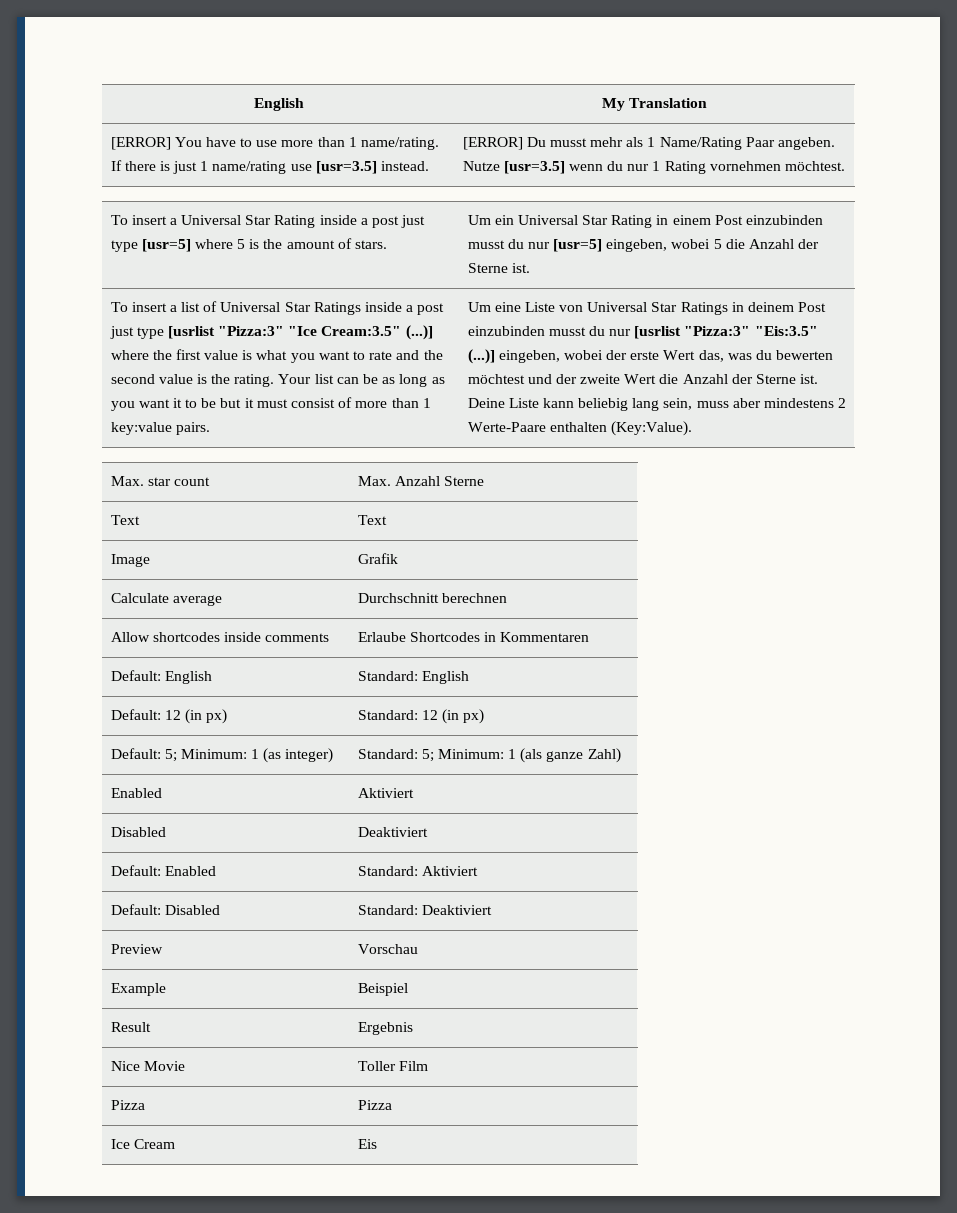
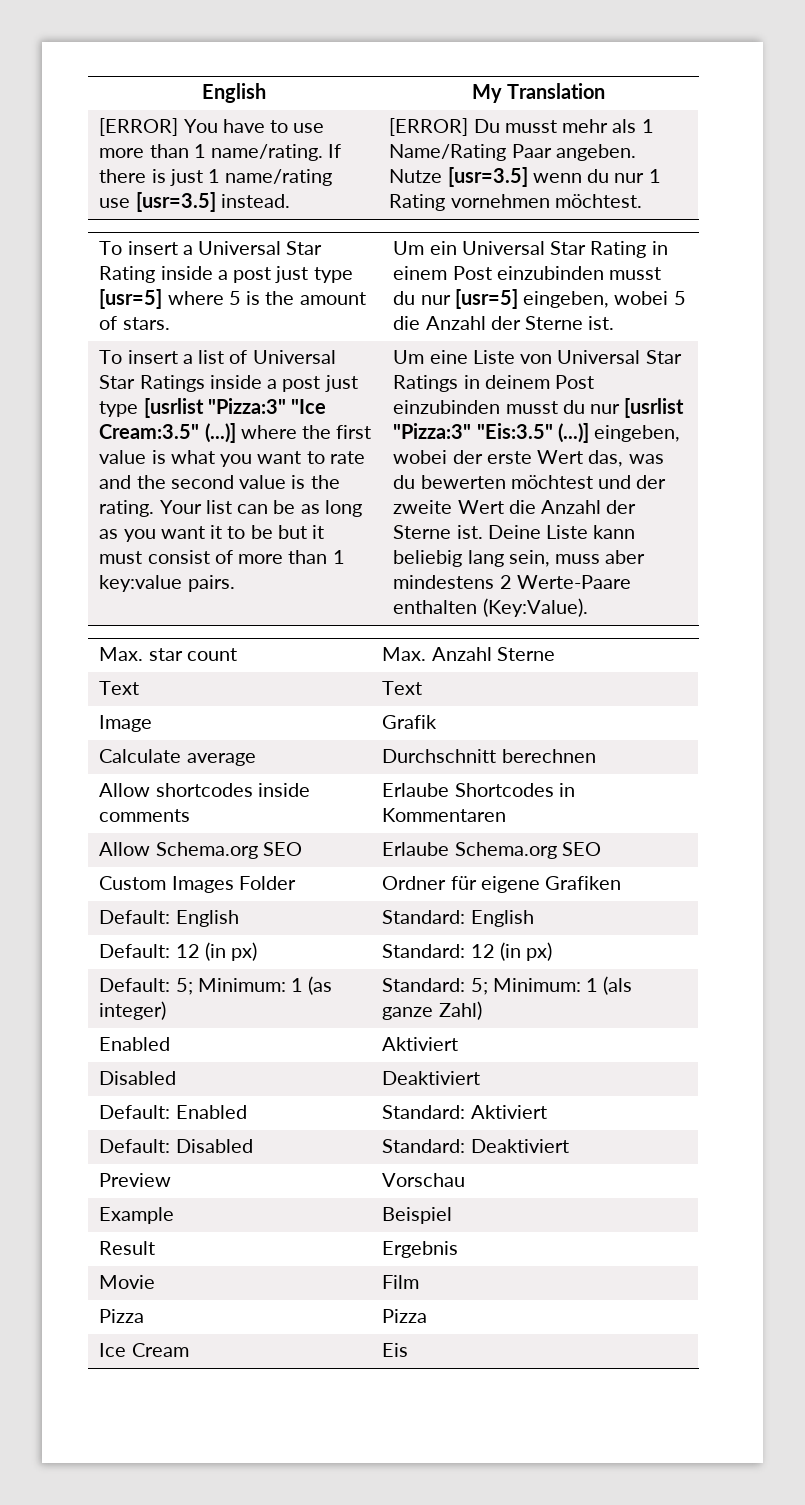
(590, 637) none -> [99,842,302,859] [382,842,601,859] [99,876,296,893] [382,876,622,893] // Allow Schema.org SEO | Erlaube Schema.org SEO // Custom Images Folder | Ordner für eigene Grafiken
[110,1061,140,1071] Nice -> (459, 1249) none
[357,1061,396,1071] Toller -> (156, 1282) none

